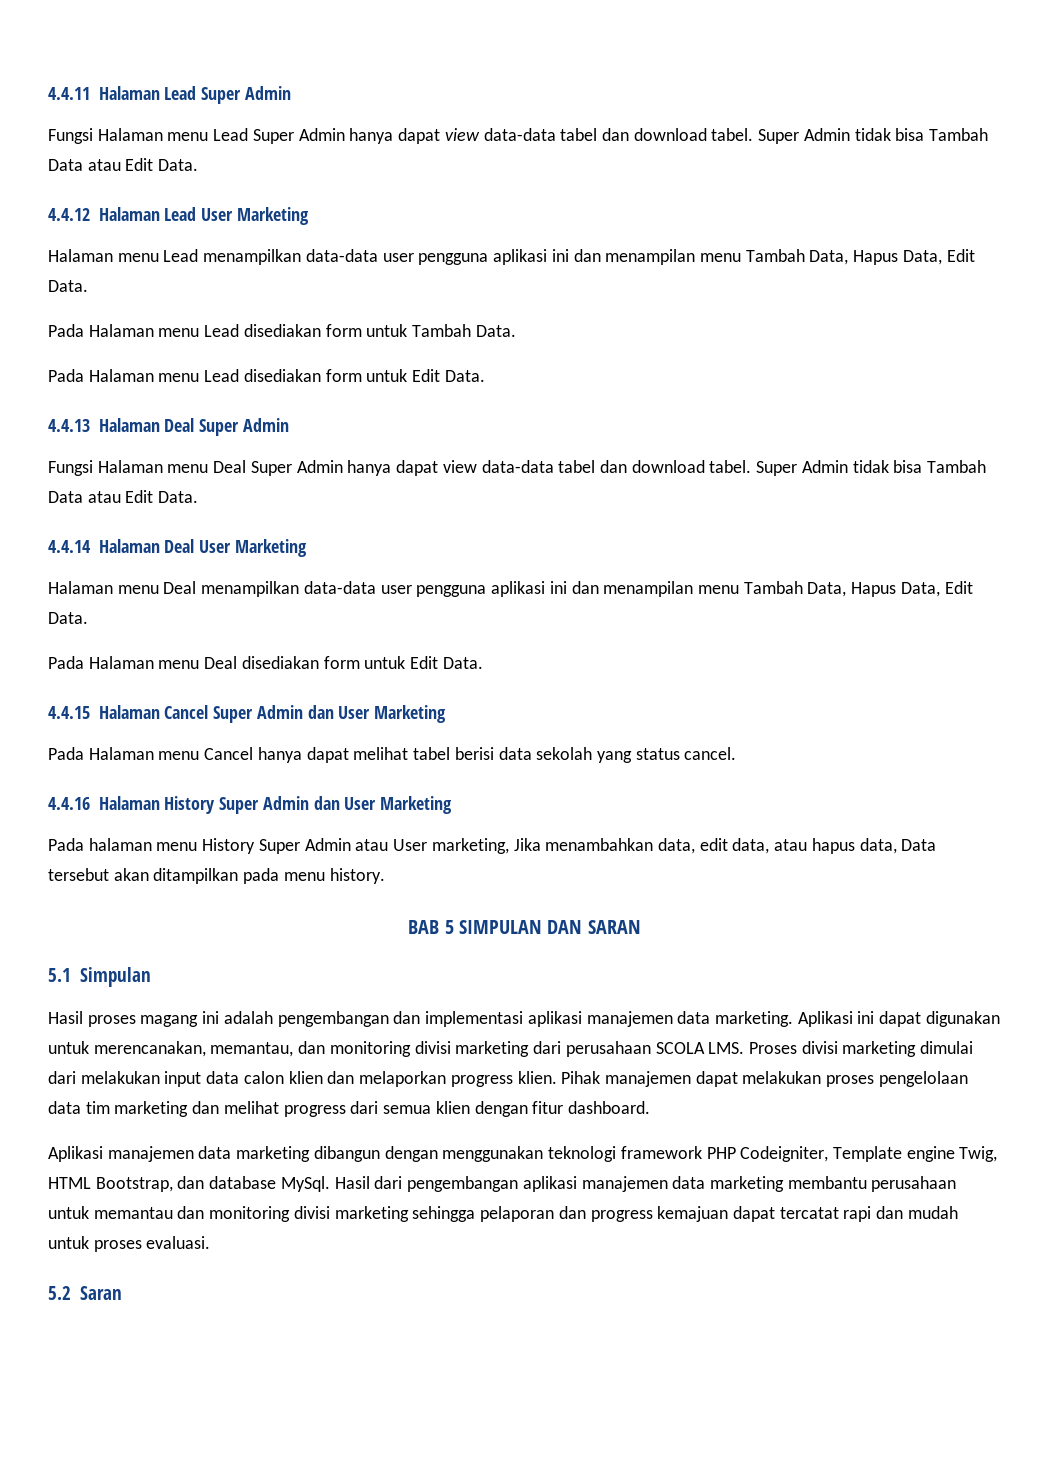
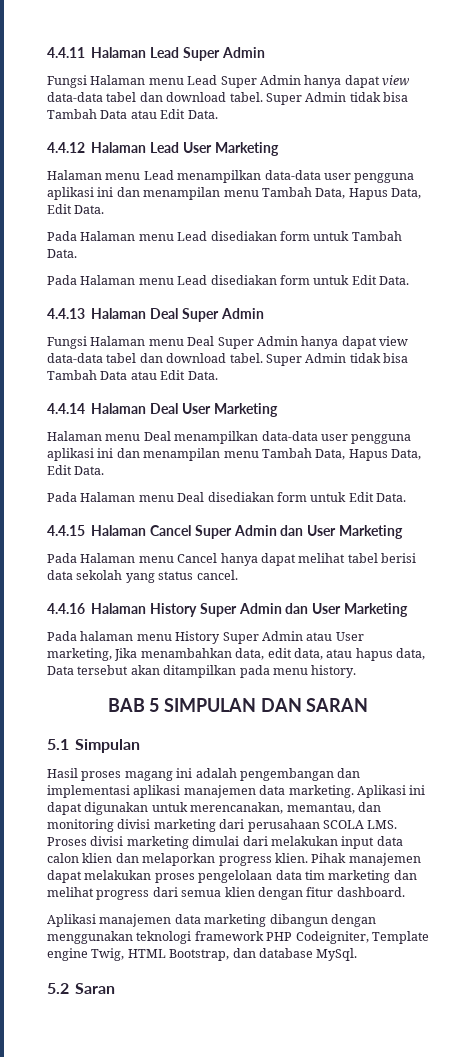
[334,1176,957,1192] [48,1206,958,1222] [48,1236,211,1252] Hasil dari pengembangan aplikasi manajemen data marketing membantu perusahaan untuk memantau dan monitoring divisi marketing sehingga pelaporan dan progress kemajuan dapat tercatat rapi dan mudah untuk proses evaluasi. -> (358, 954) none

